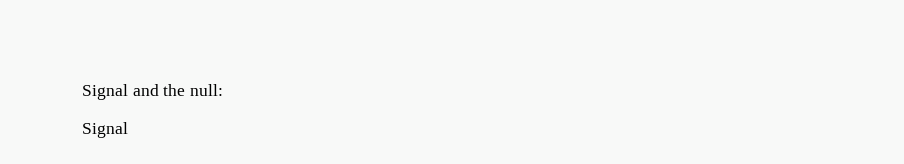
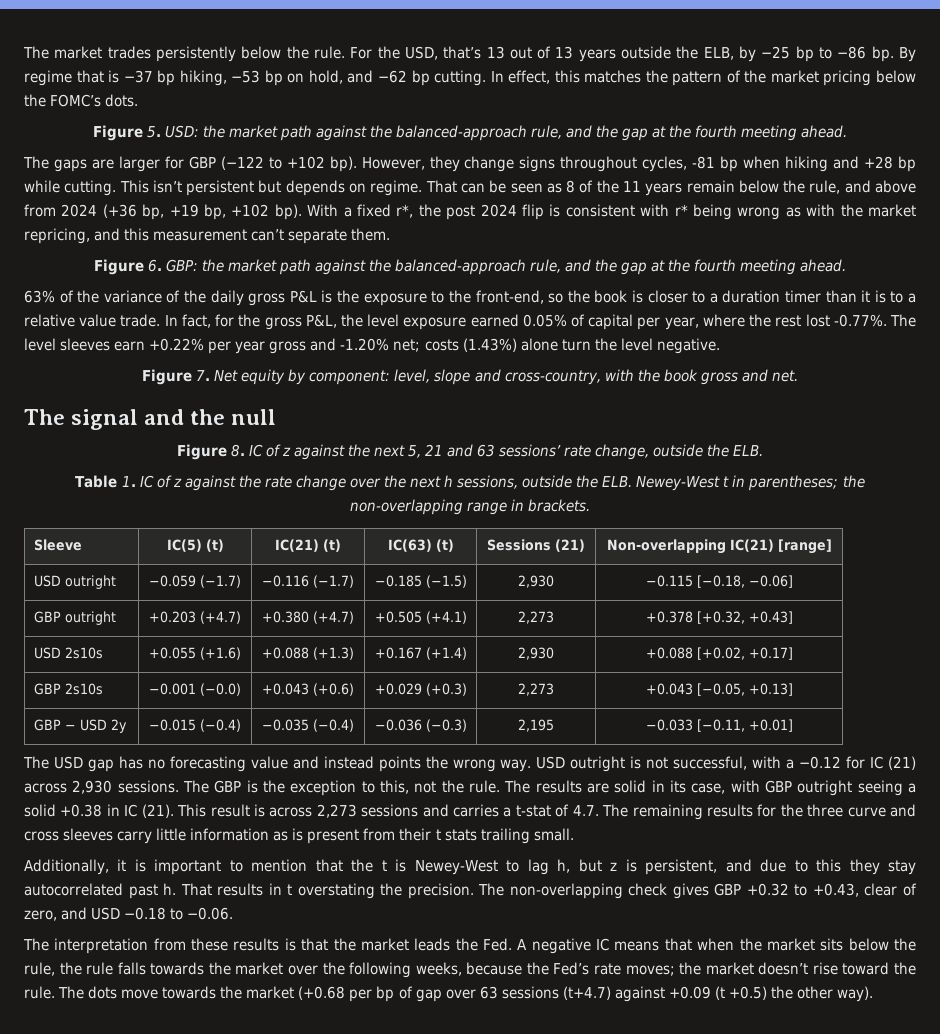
[82,84,224,100] [82,122,128,138] Signal and the null: // Signal -> [23,46,917,62] [24,70,916,86] [24,94,139,107] [92,125,848,141] [23,156,917,172] [24,180,916,196] [24,204,916,220] [24,228,391,244] [93,259,847,275] [24,290,917,306] [24,314,917,330] [24,338,720,354] [142,369,798,385] [24,409,277,430] [176,444,764,460] [75,475,865,491] [349,499,591,515] [33,539,82,551] [166,539,224,552] [275,539,341,552] [387,539,454,552] [487,539,585,552] [606,539,832,554] [33,575,116,589] [149,575,242,588] [262,575,354,588] [374,575,467,588] [518,575,554,588] [645,575,793,588] [33,611,116,625] [149,611,242,624] [262,611,354,624] [374,611,467,624] [518,611,554,624] [645,611,793,624] [33,647,103,659] [149,647,242,660] [262,647,354,660] [374,647,467,660] [518,647,554,660] [645,647,793,660] [33,683,103,695] [149,683,242,696] [262,683,354,696] [374,683,467,696] [518,683,554,696] [645,683,793,696] [33,719,127,733] [149,719,242,732] [262,719,354,732] [374,719,467,732] [518,719,554,732] [645,719,793,732] [23,756,916,772] [24,780,917,796] [24,804,916,820] [24,828,574,844] [24,859,916,875] [24,883,917,899] [24,907,234,921] [23,938,917,954] [24,962,916,978] [24,986,874,1002] The market trades persistently below the rule. For the USD, that’s 13 out of 13 years outside the ELB, by −25 bp to −86 bp. By regime that is −37 bp hiking, −53 bp on hold, and −62 bp cutting. In effect, this matches the pattern of the market pricing below the FOMC’s dots. // Figure 5. USD: the market path against the balanced-approach rule, and the gap at the fourth meeting ahead. // The gaps are larger for GBP (−122 to +102 bp). However, they change signs throughout cycles, -81 bp when hiking and +28 bp while cutting. This isn’t persistent but depends on regime. That can be seen as 8 of the 11 years remain below the rule, and above from 2024 (+36 bp, +19 bp, +102 bp). With a fixed r*, the post 2024 flip is consistent with r* being wrong as with the market repricing, and this measurement can’t separate them. // Figure 6. GBP: the market path against the balanced-approach rule, and the gap at the fourth meeting ahead. // 63% of the variance of the daily gross P&L is the exposure to the front-end, so the book is closer to a duration timer than it is to a relative value trade. In fact, for the gross P&L, the level exposure earned 0.05% of capital per year, where the rest lost -0.77%. The level sleeves earn +0.22% per year gross and -1.20% net; costs (1.43%) alone turn the level negative. // Figure 7. Net equity by component: level, slope and cross-country, with the book gross and net. // The signal and the null // Figure 8. IC of z against the next 5, 21 and 63 sessions’ rate change, outside the ELB. // Table 1. IC of z against the rate change over the next h sessions, outside the ELB. Newey-West t in parentheses; the non-overlapping range in brackets. // Sleeve | IC(5) (t) | IC(21) (t) | IC(63) (t) | Sessions (21) | Non-overlapping IC(21) [range] // USD outright | −0.059 (−1.7) | −0.116 (−1.7) | −0.185 (−1.5) | 2,930 | −0.115 [−0.18, −0.06] // GBP outright | +0.203 (+4.7) | +0.380 (+4.7) | +0.505 (+4.1) | 2,273 | +0.378 [+0.32, +0.43] // USD 2s10s | +0.055 (+1.6) | +0.088 (+1.3) | +0.167 (+1.4) | 2,930 | +0.088 [+0.02, +0.17] // GBP 2s10s | −0.001 (−0.0) | +0.043 (+0.6) | +0.029 (+0.3) | 2,273 | +0.043 [−0.05, +0.13] // GBP − USD 2y | −0.015 (−0.4) | −0.035 (−0.4) | −0.036 (−0.3) | 2,195 | −0.033 [−0.11, +0.01] // The USD gap has no forecasting value and instead points the wrong way. USD outright is not successful, with a −0.12 for IC (21) across 2,930 sessions. The GBP is the exception to this, not the rule. The results are solid in its case, with GBP outright seeing a solid +0.38 in IC (21). This result is across 2,273 sessions and carries a t-stat of 4.7. The remaining results for the three curve and cross sleeves carry little information as is present from their t stats trailing small. // Additionally, it is important to mention that the t is Newey-West to lag h, but z is persistent, and due to this they stay autocorrelated past h. That results in t overstating the precision. The non-overlapping check gives GBP +0.32 to +0.43, clear of zero, and USD −0.18 to −0.06. // The interpretation from these results is that the market leads the Fed. A negative IC means that when the market sits below the rule, the rule falls towards the market over the following weeks, because the Fed’s rate moves; the market doesn’t rise toward the rule. The dots move towards the market (+0.68 per bp of gap over 63 sessions (t+4.7) against +0.09 (t +0.5) the other way).

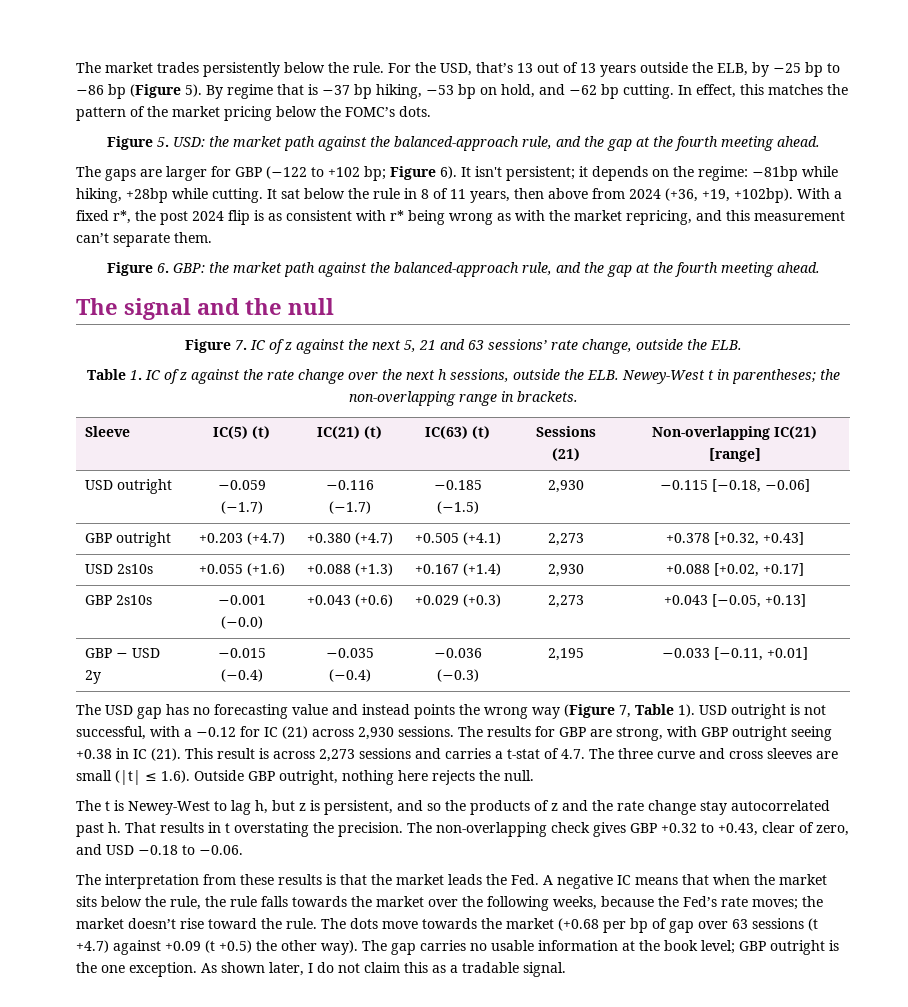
[871,46,894,62] bp. -> [108,84,202,99] bp (Figure 5).
[329,156,917,172] [24,180,916,196] [24,204,302,220] bp). However, they change signs throughout cycles, -81 bp when hiking and +28 bp while cutting. This isn’t persistent but depends on regime. That can be seen as 8 of the 11 years remain below the rule, and above from 2024 (+36 bp, +19 bp, +102 bp). -> [364,166,838,181] [76,188,793,203] bp; Figure 6). It isn't persistent; it depends on the regime: −81bp while hiking, +28bp while cutting. It sat below the rule in 8 of 11 years, then above from 2024 (+36, +19, +102bp).
(561, 210) none -> [268,213,282,221] as
[24,290,917,306] [24,314,917,330] [24,338,720,354] [142,369,798,385] // 63% of the variance of the daily gross P&L is the exposure to the front-end, so the book is closer to a duration timer than it is to a relative value trade. In fact, for the gross P&L, the level exposure earned 0.05% of capital per year, where the rest lost -0.77%. The level sleeves earn +0.22% per year gross and -1.20% net; costs (1.43%) alone turn the level negative. // Figure 7. Net equity by component: level, slope and cross-country, with the book gross and net. -> (820, 267) none
[230,444,245,457] 8. -> [234,340,247,350] 7.
[500,759,532,772] way. -> [532,704,695,719] way (Figure 7, Table 1).
[214,780,726,796] GBP is the exception to this, not the rule. The results are solid in its case, -> [487,726,663,741] results for GBP are strong,
[908,783,917,793] [24,804,56,817] a solid -> (832, 733) none
[632,804,803,820] remaining results for the -> (614, 753) none
[117,828,574,844] [24,859,374,875] carry little information as is present from their t stats trailing small. // Additionally, it is important to mention that the -> [816,751,838,759] [76,770,534,785] [76,800,101,811] are small (|t| ≤ 1.6). Outside GBP outright, nothing here rejects the null. // The
[760,859,880,875] due to this they -> [427,800,696,815] so the products of z and the rate change
[562,986,611,1000] (t+4.7) -> [808,918,818,931] [76,940,109,953] (t +4.7)
(874, 994) none -> [362,940,839,955] [76,962,566,977] The gap carries no usable information at the book level; GBP outright is the one exception. As shown later, I do not claim this as a tradable signal.

